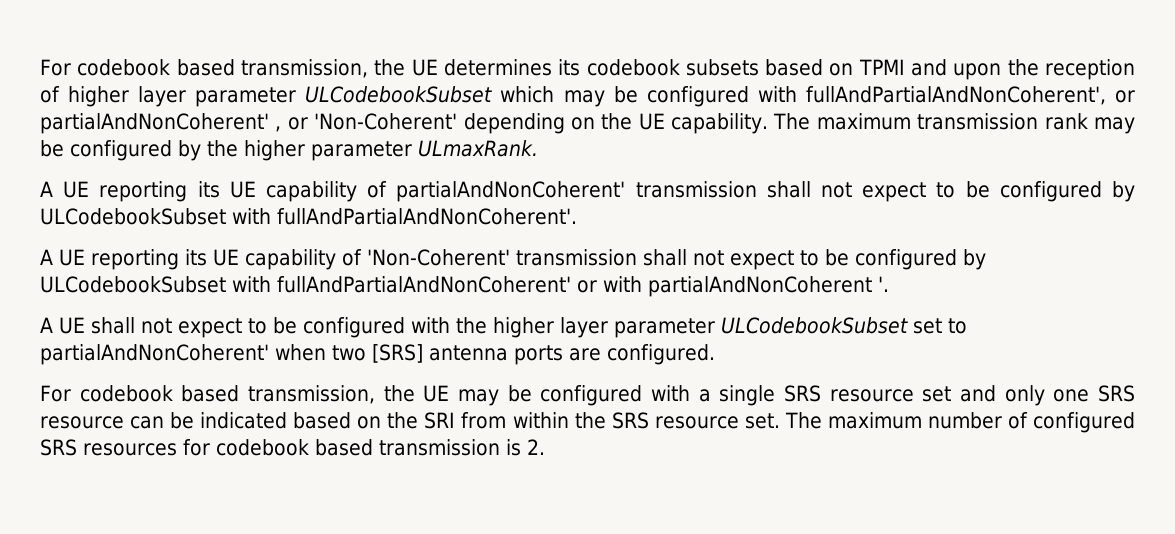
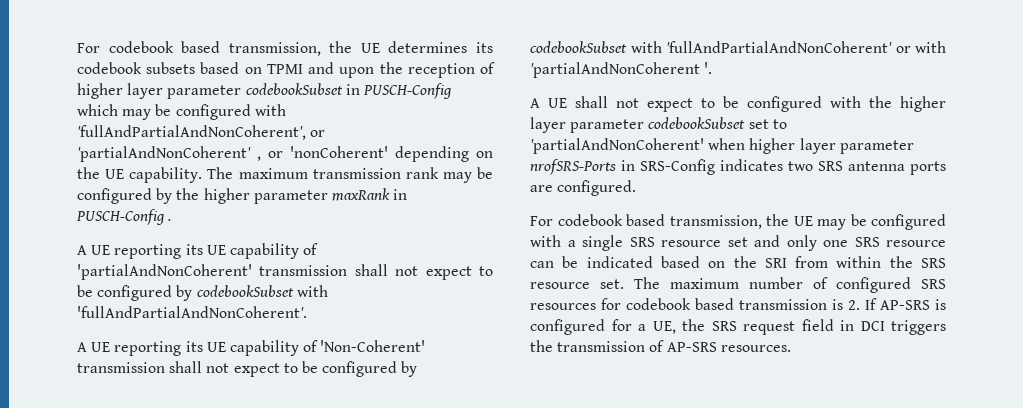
[305,86,493,103] ULCodebookSubset -> [245,83,452,99] codebookSubset in PUSCH-Config
[805,86,1135,105] [40,113,269,134] fullAndPartialAndNonCoherent', or partialAndNonCoherent' -> [77,125,326,140] [77,146,251,162] 'fullAndPartialAndNonCoherent', or 'partialAndNonCoherent'
[314,113,458,130] 'Non-Coherent' -> [290,146,388,158] 'nonCoherent'
[418,140,538,157] [40,181,1136,202] [40,208,577,225] ULmaxRank. // A UE reporting its UE capability of partialAndNonCoherent' transmission shall not expect to be configured by ULCodebookSubset with fullAndPartialAndNonCoherent'. -> [331,188,408,201] [76,209,172,225] [77,243,319,259] [77,264,493,280] [77,285,328,301] [77,306,307,318] maxRank in PUSCH-Config . // A UE reporting its UE capability of 'partialAndNonCoherent' transmission shall not expect to be configured by codebookSubset with 'fullAndPartialAndNonCoherent'.
[40,276,571,293] ULCodebookSubset with fullAndPartialAndNonCoherent' -> [530,41,892,53] codebookSubset with 'fullAndPartialAndNonCoherent'
[647,276,872,297] partialAndNonCoherent -> [530,62,700,78] 'partialAndNonCoherent
[721,317,908,334] ULCodebookSubset -> [648,117,746,129] codebookSubset
[40,344,423,365] partialAndNonCoherent' when two [SRS] -> [530,138,914,154] [530,159,843,175] 'partialAndNonCoherent' when higher layer parameter nrofSRS-Ports in SRS-Config indicates two SRS
(545, 447) none -> [865,298,946,310] [530,319,946,335] [530,340,791,352] If AP-SRS is configured for a UE, the SRS request field in DCI triggers the transmission of AP-SRS resources.

